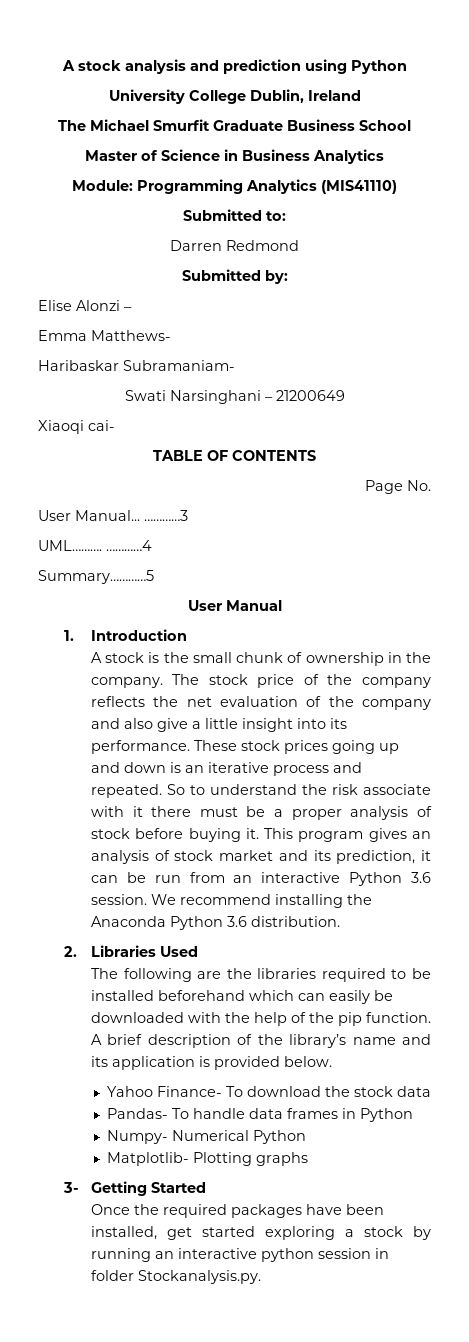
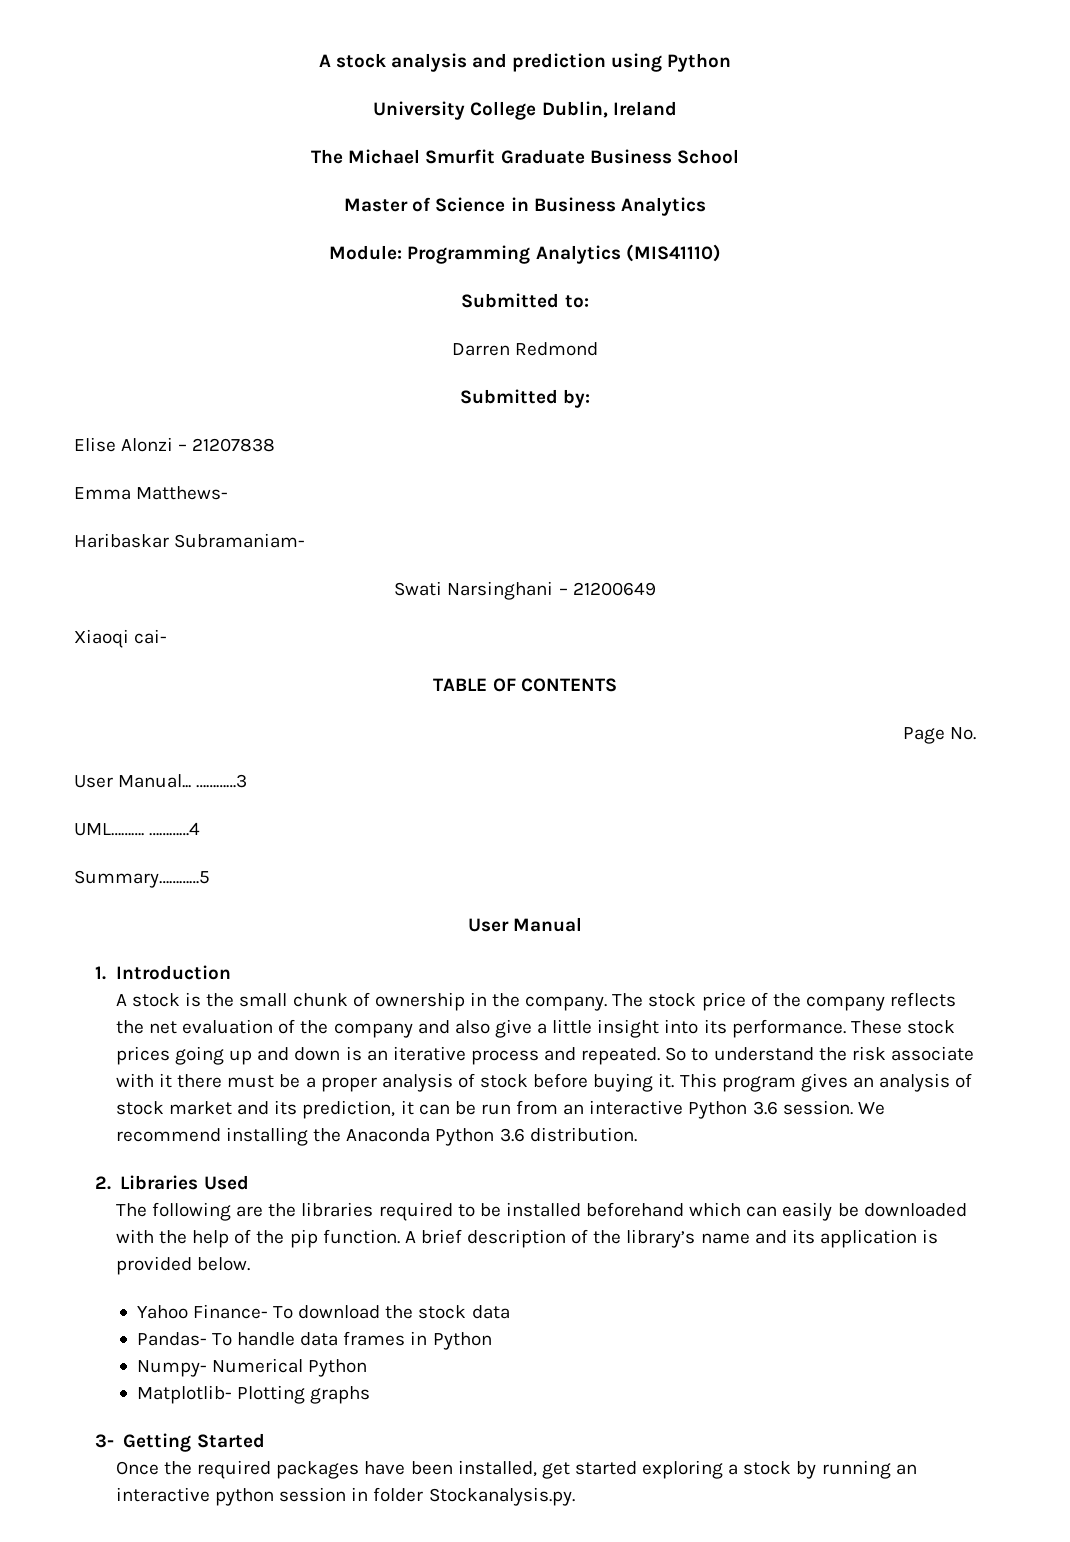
(132, 309) none -> [192,438,276,452] 21207838

